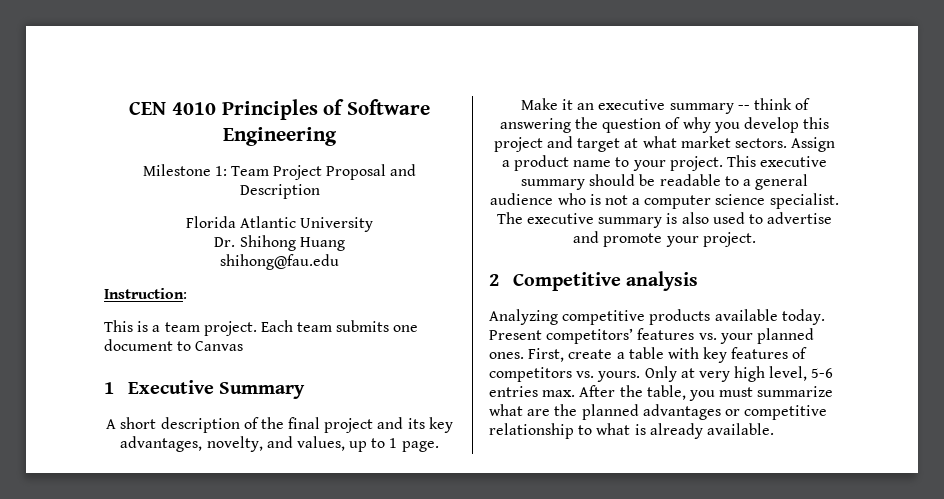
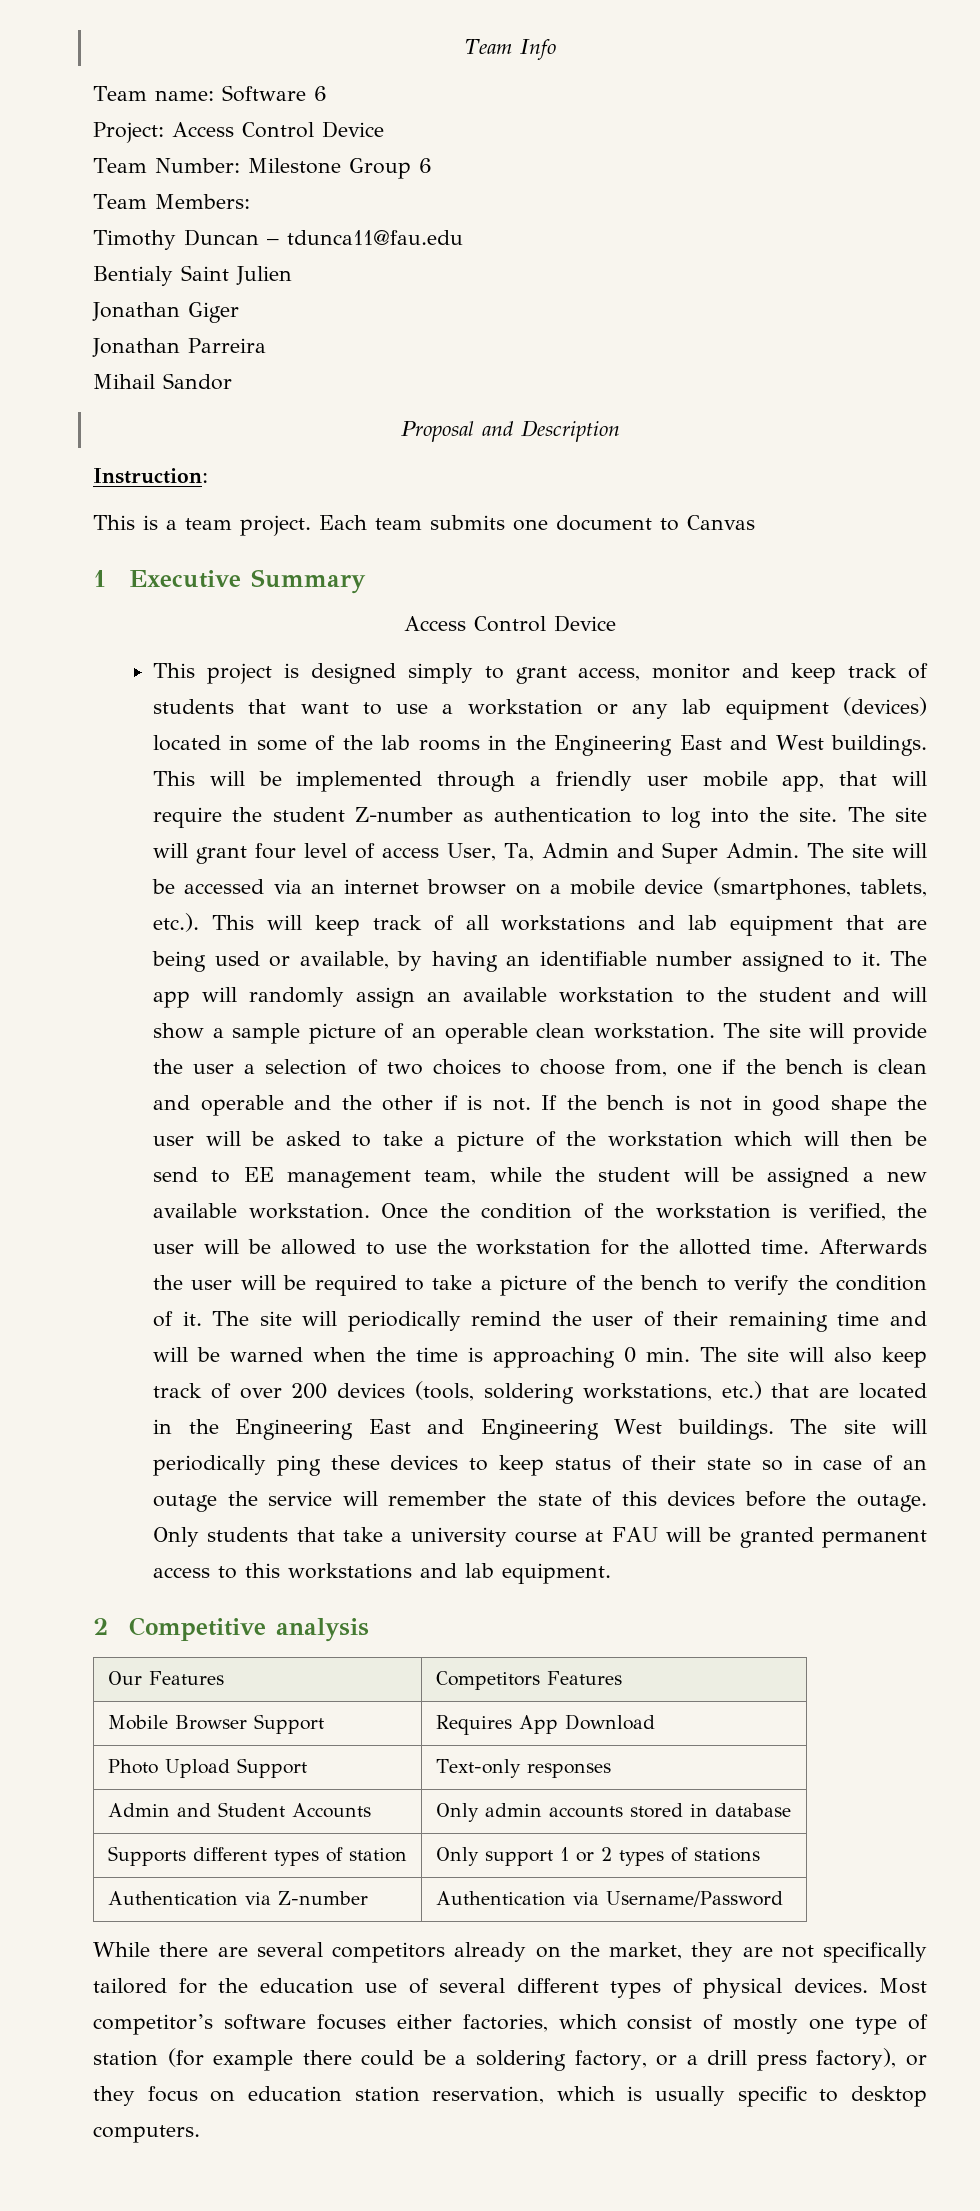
[129,99,430,120] [223,127,337,146] [142,164,417,180] [239,184,320,199] [185,216,374,232] [214,235,345,251] [220,254,339,270] CEN 4010 Principles of Software Engineering // Milestone 1: Team Project Proposal and Description // Florida Atlantic University // Dr. Shihong Huang // shihong@fau.edu -> [464,39,556,60] [93,85,327,102] [93,121,384,143] [93,158,432,179] [93,194,250,209] [93,229,463,250] [93,265,292,286] [92,302,239,323] [92,338,266,357] [93,373,232,390] [400,420,620,442] Team Info // Team name: Software 6 // Project: Access Control Device // Team Number: Milestone Group 6 // Team Members: // Timothy Duncan – tdunca11@fau.edu // Bentialy Saint Julien // Jonathan Giger // Jonathan Parreira // Mihail Sandor // Proposal and Description
[106,417,453,433] [120,436,439,452] [520,98,811,114] [499,117,830,133] [493,136,836,152] [501,155,828,171] [520,174,809,190] [490,193,839,209] [496,212,833,228] [573,231,756,247] [489,271,698,291] [489,309,825,325] [489,328,814,344] [489,347,808,363] [489,366,834,382] [489,385,834,401] [489,404,828,420] [489,423,774,439] A short description of the final project and its key advantages, novelty, and values, up to 1 page. Make it an executive summary -- think of answering the question of why you develop this project and target at what market sectors. Assign a product name to your project. This executive summary should be readable to a general audience who is not a computer science specialist. The executive summary is also used to advertise and promote your project. // 2 Competitive analysis // Analyzing competitive products available today. Present competitors’ features vs. your planned ones. First, create a table with key features of competitors vs. yours. Only at very high level, 5-6 entries max. After the table, you must summarize what are the planned advantages or competitive relationship to what is already available. -> [404,615,616,632] [153,663,928,684] [153,697,927,720] [153,735,927,756] [153,771,927,792] [153,807,928,828] [153,842,928,864] [152,877,927,900] [153,913,927,936] [152,951,928,972] [153,987,928,1008] [153,1023,928,1044] [153,1059,928,1077] [153,1095,928,1116] [153,1131,927,1152] [153,1167,928,1188] [153,1203,927,1221] [153,1239,927,1255] [153,1275,927,1296] [153,1311,927,1332] [153,1347,927,1368] [153,1381,927,1404] [153,1419,928,1440] [153,1455,928,1476] [153,1491,928,1512] [153,1527,927,1548] [153,1563,612,1584] [93,1617,370,1642] [107,1671,224,1685] [435,1671,622,1690] [107,1714,324,1734] [435,1714,655,1735] [107,1758,307,1778] [435,1759,611,1778] [107,1802,371,1818] [435,1803,791,1822] [107,1846,407,1866] [435,1847,760,1866] [107,1891,368,1906] [435,1891,783,1907] [93,1942,927,1963] [93,1978,927,1999] [93,2014,928,2035] [93,2048,927,2071] [93,2086,927,2107] [93,2125,200,2143] Access Control Device // This project is designed simply to grant access, monitor and keep track of students that want to use a workstation or any lab equipment (devices) located in some of the lab rooms in the Engineering East and West buildings. This will be implemented through a friendly user mobile app, that will require the student Z-number as authentication to log into the site. The site will grant four level of access User, Ta, Admin and Super Admin. The site will be accessed via an internet browser on a mobile device (smartphones, tablets, etc.). This will keep track of all workstations and lab equipment that are being used or available, by having an identifiable number assigned to it. The app will randomly assign an available workstation to the student and will show a sample picture of an operable clean workstation. The site will provide the user a selection of two choices to choose from, one if the bench is clean and operable and the other if is not. If the bench is not in good shape the user will be asked to take a picture of the workstation which will then be send to EE management team, while the student will be assigned a new available workstation. Once the condition of the workstation is verified, the user will be allowed to use the workstation for the allotted time. Afterwards the user will be required to take a picture of the bench to verify the condition of it. The site will periodically remind the user of their remaining time and will be warned when the time is approaching 0 min. The site will also keep track of over 200 devices (tools, soldering workstations, etc.) that are located in the Engineering East and Engineering West buildings. The site will periodically ping these devices to keep status of their state so in case of an outage the service will remember the state of this devices before the outage. Only students that take a university course at FAU will be granted permanent access to this workstations and lab equipment. // 2 Competitive analysis // Our Features | Competitors Features // Mobile Browser Support | Requires App Download // Photo Upload Support | Text-only responses // Admin and Student Accounts | Only admin accounts stored in database // Supports different types of station | Only support 1 or 2 types of stations // Authentication via Z-number | Authentication via Username/Password // While there are several competitors already on the market, they are not specifically tailored for the education use of several different types of physical devices. Most competitor’s software focuses either factories, which consist of mostly one type of station (for example there could be a soldering factory, or a drill press factory), or they focus on education station reservation, which is usually specific to desktop computers.

